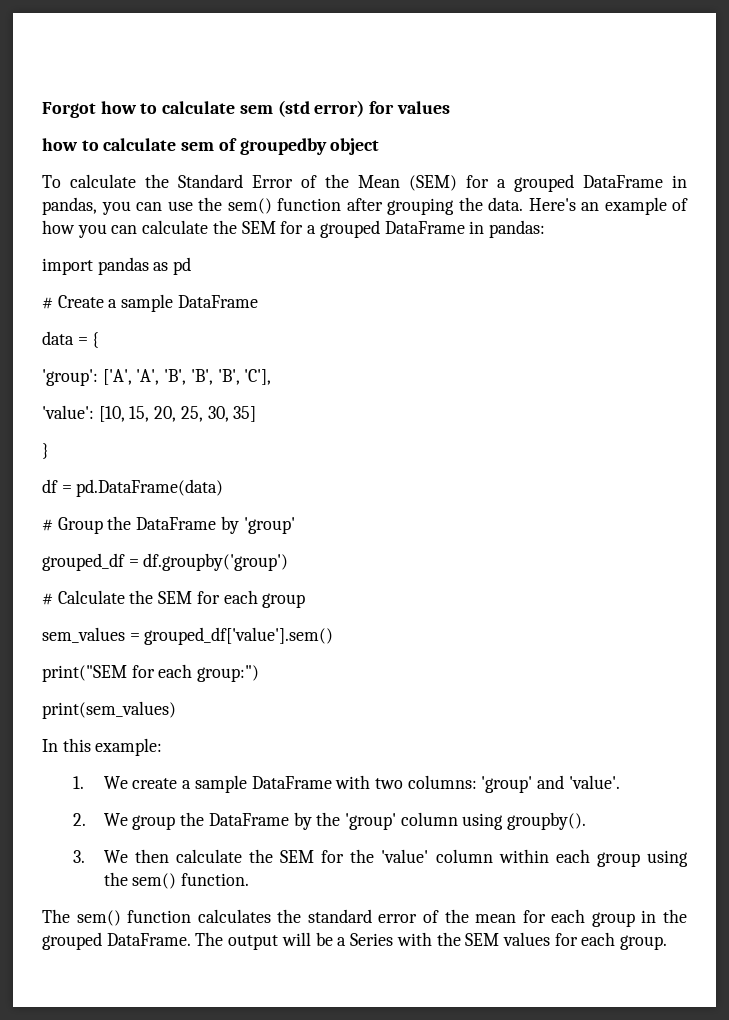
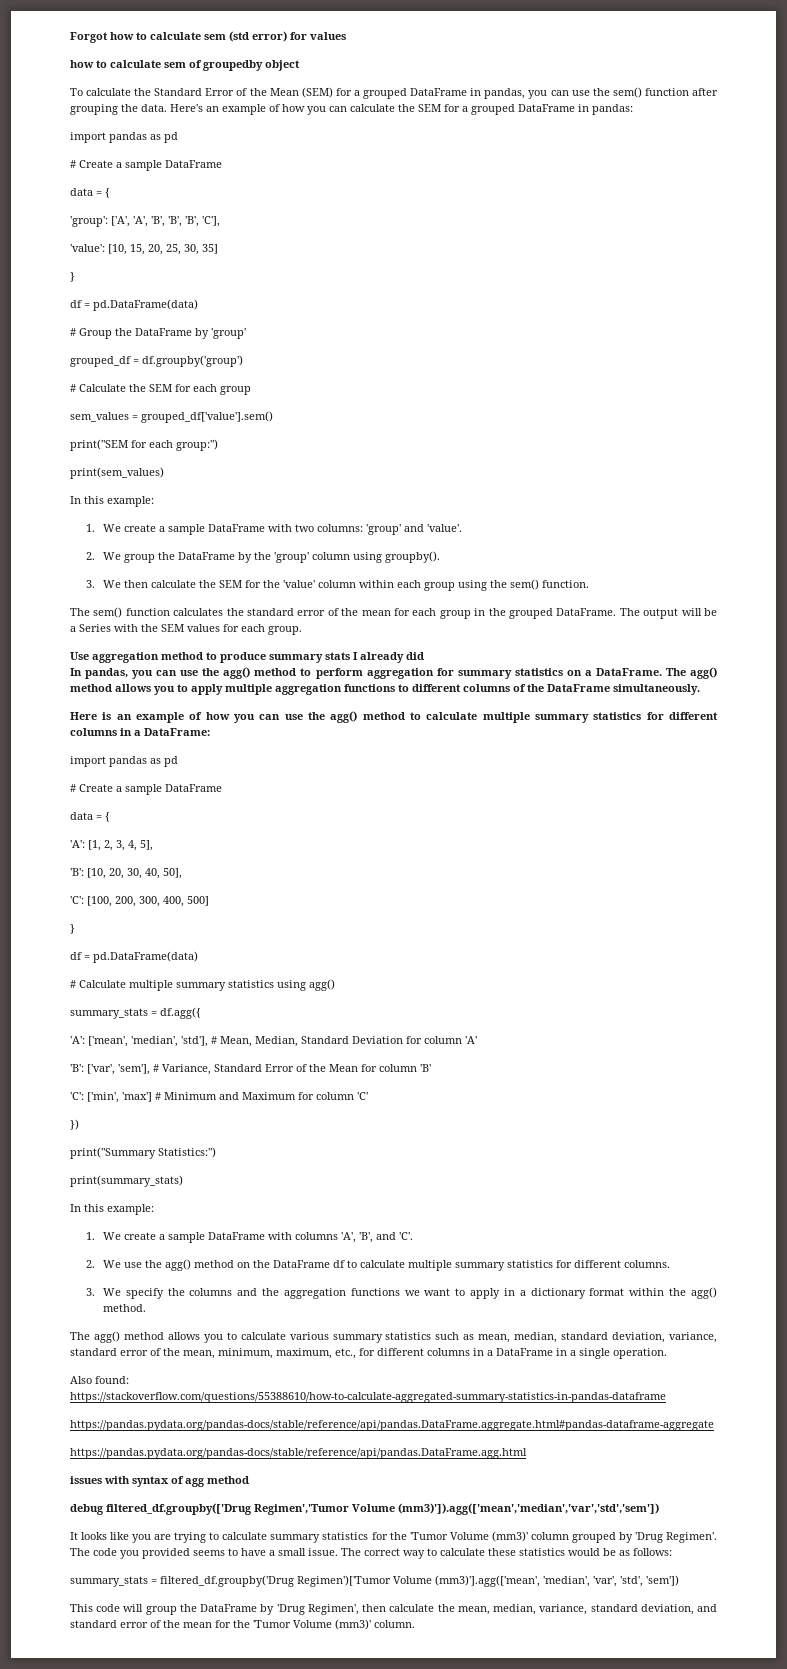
(668, 942) none -> [70,652,424,663] [70,667,717,679] [70,684,700,695] [70,711,719,723] [70,728,210,736] [70,756,178,767] [70,784,222,795] [70,812,110,822] [70,840,153,851] [70,868,182,879] [70,896,209,907] [70,924,75,934] [70,951,198,963] [70,979,335,991] [70,1007,201,1019] [70,1036,477,1047] [70,1064,431,1075] [70,1092,368,1103] [70,1119,79,1130] [70,1147,216,1159] [70,1175,183,1187] [70,1204,154,1215] [86,1232,413,1243] [86,1259,670,1271] [86,1287,717,1299] [102,1304,146,1312] [70,1331,717,1343] [70,1348,667,1359] [70,1376,129,1384] [70,1392,666,1403] [70,1420,714,1431] [70,1448,527,1459] [70,1476,249,1487] [70,1503,659,1515] [70,1531,717,1543] [70,1548,672,1559] [70,1575,679,1587] [70,1604,718,1615] [70,1619,415,1630] // Use aggregation method to produce summary stats I already did // In pandas, you can use the agg() method to perform aggregation for summary statistics on a DataFrame. The agg() method allows you to apply multiple aggregation functions to different columns of the DataFrame simultaneously. // Here is an example of how you can use the agg() method to calculate multiple summary statistics for different columns in a DataFrame: // import pandas as pd // # Create a sample DataFrame // data = { // 'A': [1, 2, 3, 4, 5], // 'B': [10, 20, 30, 40, 50], // 'C': [100, 200, 300, 400, 500] // } // df = pd.DataFrame(data) // # Calculate multiple summary statistics using agg() // summary_stats = df.agg({ // 'A': ['mean', 'median', 'std'], # Mean, Median, Standard Deviation for column 'A' // 'B': ['var', 'sem'], # Variance, Standard Error of the Mean for column 'B' // 'C': ['min', 'max'] # Minimum and Maximum for column 'C' // }) // print("Summary Statistics:") // print(summary_stats) // In this example: // 1. We create a sample DataFrame with columns 'A', 'B', and 'C'. // 2. We use the agg() method on the DataFrame df to calculate multiple summary statistics for different columns. // 3. We specify the columns and the aggregation functions we want to apply in a dictionary format within the agg() method. // The agg() method allows you to calculate various summary statistics such as mean, median, standard deviation, variance, standard error of the mean, minimum, maximum, etc., for different columns in a DataFrame in a single operation. // Also found: https://stackoverflow.com/questions/55388610/how-to-calculate-aggregated-summary-statistics-in-pandas-dataframe // https://pandas.pydata.org/pandas-docs/stable/reference/api/pandas.DataFrame.aggregate.html#pandas-dataframe-aggregate // https://pandas.pydata.org/pandas-docs/stable/reference/api/pandas.DataFrame.agg.html // issues with syntax of agg method // debug filtered_df.groupby(['Drug Regimen','Tumor Volume (mm3)']).agg(['mean','median','var','std','sem']) // It looks like you are trying to calculate summary statistics for the 'Tumor Volume (mm3)' column grouped by 'Drug Regimen'. The code you provided seems to have a small issue. The correct way to calculate these statistics would be as follows: // summary_stats = filtered_df.groupby('Drug Regimen')['Tumor Volume (mm3)'].agg(['mean', 'median', 'var', 'std', 'sem']) // This code will group the DataFrame by 'Drug Regimen', then calculate the mean, median, variance, standard deviation, and standard error of the mean for the 'Tumor Volume (mm3)' column.

